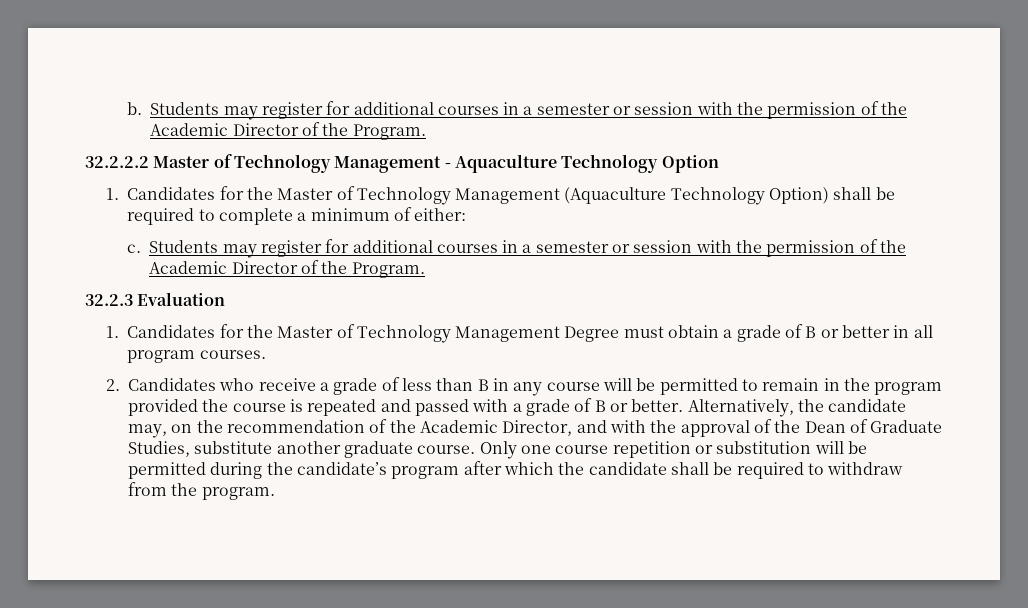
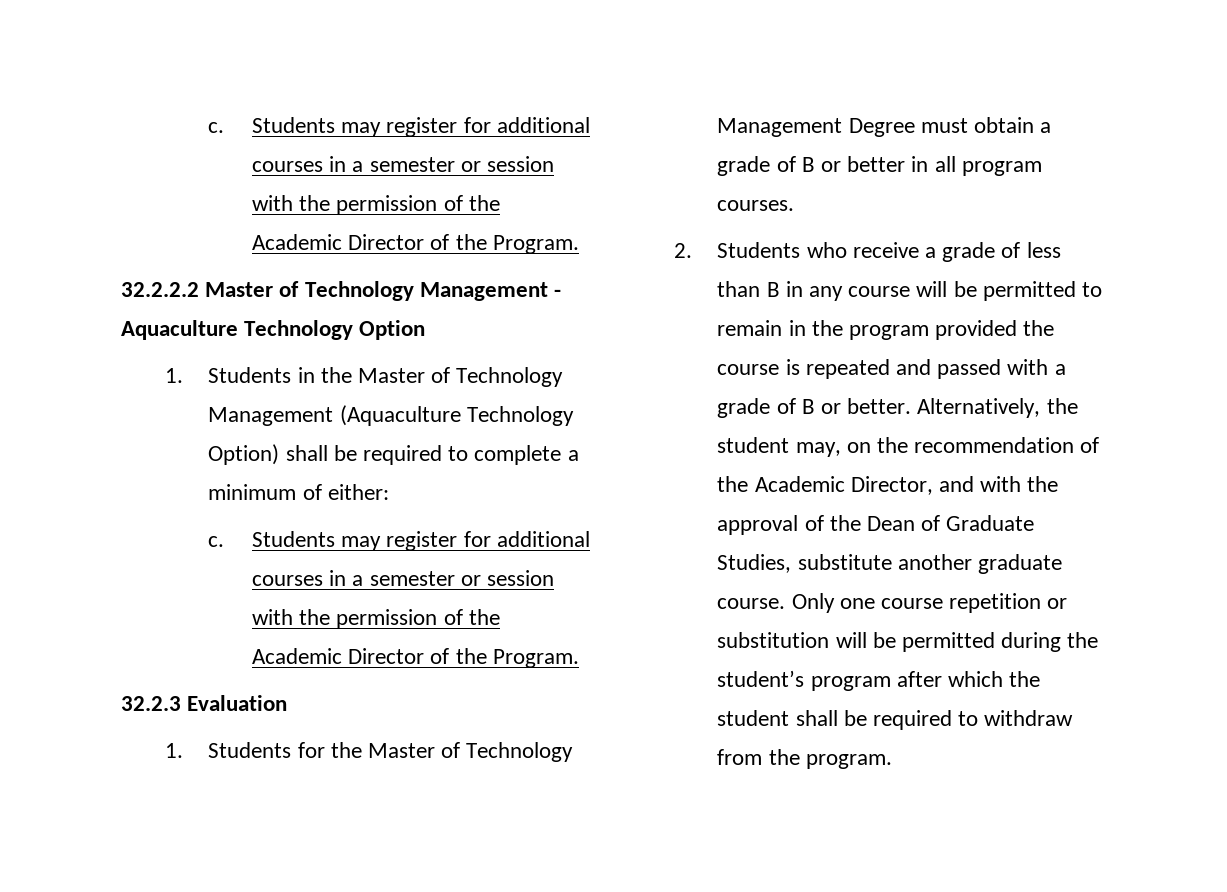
[127,102,143,115] b. -> [208,122,225,133] c.
[127,186,244,200] Candidates for -> [208,367,315,383] Students in
[127,325,216,338] Candidates -> [208,742,292,758] Students
[128,378,217,391] Candidates -> [717,242,801,258] Students
[828,399,907,412] candidate -> [717,437,790,453] student
[297,462,388,475] candidate’s -> [717,670,805,687] student’s
[588,462,667,475] candidate -> [717,710,790,726] student

